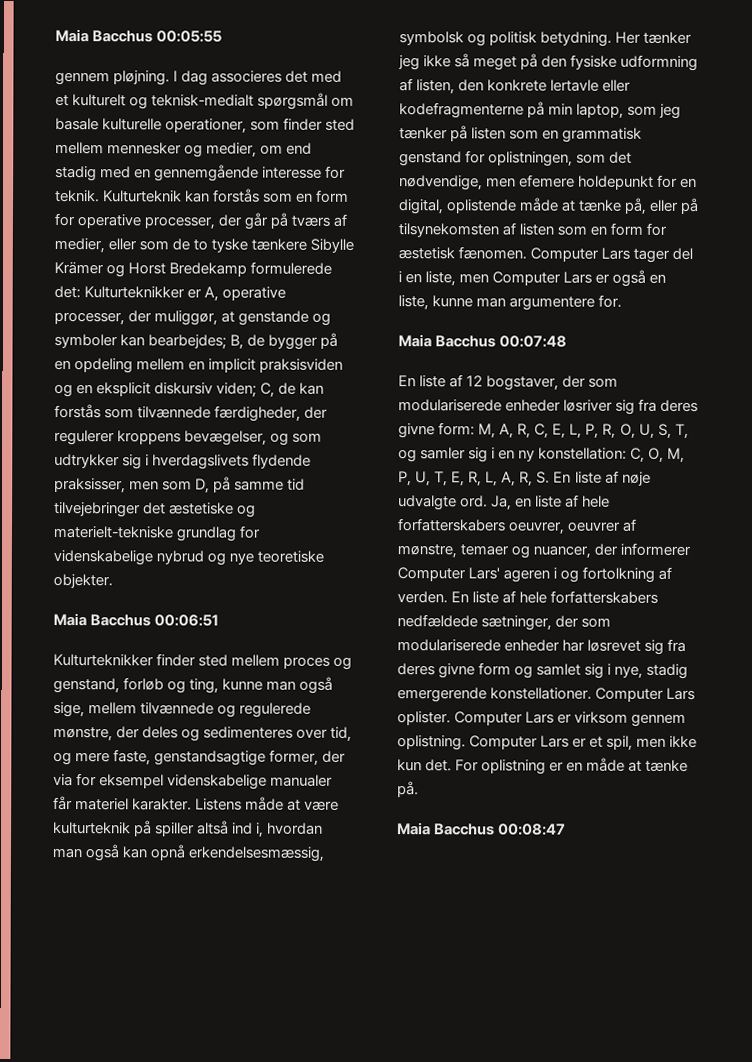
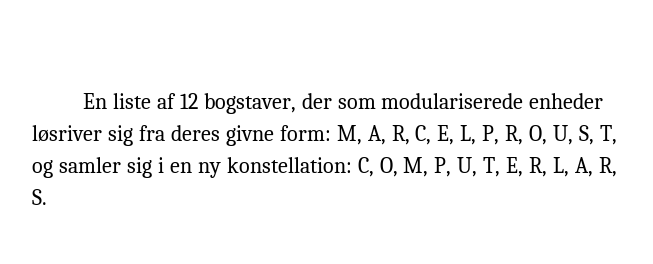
[55,28,223,43] [55,70,343,86] [55,92,355,110] [55,117,356,134] [55,141,313,158] [55,164,347,182] [55,188,350,203] [54,212,348,230] [54,237,355,254] [54,261,333,278] [54,285,287,302] [54,310,332,326] [54,332,339,350] [54,358,344,374] [54,382,325,398] [54,403,329,422] [54,429,323,446] [54,453,312,470] [54,476,306,494] [54,501,257,518] [53,525,262,542] [53,549,325,566] [53,573,113,589] [53,612,220,627] [53,653,353,670] [53,676,334,694] [53,701,312,718] [53,726,353,742] [53,749,347,766] [53,773,334,790] [53,795,340,811] [53,820,324,838] [52,844,326,862] [399,31,693,47] [398,53,699,72] [399,78,632,95] [399,101,682,119] [399,125,643,143] [399,150,633,167] [399,174,698,191] [398,197,700,215] [398,222,668,238] [398,246,694,263] [398,269,667,287] [398,294,623,311] [398,334,568,348] Maia Bacchus 00:05:55 // gennem pløjning. I dag associeres det med et kulturelt og teknisk-medialt spørgsmål om basale kulturelle operationer, som finder sted mellem mennesker og medier, om end stadig med en gennemgående interesse for teknik. Kulturteknik kan forstås som en form for operative processer, der går på tværs af medier, eller som de to tyske tænkere Sibylle Krämer og Horst Bredekamp formulerede det: Kulturteknikker er A, operative processer, der muliggør, at genstande og symboler kan bearbejdes; B, de bygger på en opdeling mellem en implicit praksisviden og en eksplicit diskursiv viden; C, de kan forstås som tilvænnede færdigheder, der regulerer kroppens bevægelser, og som udtrykker sig i hverdagslivets flydende praksisser, men som D, på samme tid tilvejebringer det æstetiske og materielt-tekniske grundlag for videnskabelige nybrud og nye teoretiske objekter. // Maia Bacchus 00:06:51 // Kulturteknikker finder sted mellem proces og genstand, forløb og ting, kunne man også sige, mellem tilvænnede og regulerede mønstre, der deles og sedimenteres over tid, og mere faste, genstandsagtige former, der via for eksempel videnskabelige manualer får materiel karakter. Listens måde at være kulturteknik på spiller altså ind i, hvordan man også kan opnå erkendelsesmæssig, symbolsk og politisk betydning. Her tænker jeg ikke så meget på den fysiske udformning af listen, den konkrete lertavle eller kodefragmenterne på min laptop, som jeg tænker på listen som en grammatisk genstand for oplistningen, som det nødvendige, men efemere holdepunkt for en digital, oplistende måde at tænke på, eller på tilsynekomsten af listen som en form for æstetisk fænomen. Computer Lars tager del i en liste, men Computer Lars er også en liste, kunne man argumentere for. // Maia Bacchus 00:07:48 // -> (82, 101) none
[553,470,651,486] [398,494,611,511] [397,518,638,535] [397,542,692,559] [397,566,673,583] [397,590,659,604] [397,614,612,631] [397,638,687,655] [397,662,689,679] [397,687,696,703] [397,711,687,727] [397,735,698,751] [397,757,689,775] [397,781,419,798] [397,822,567,836] En liste af nøje udvalgte ord. Ja, en liste af hele forfatterskabers oeuvrer, oeuvrer af mønstre, temaer og nuancer, der informerer Computer Lars' ageren i og fortolkning af verden. En liste af hele forfatterskabers nedfældede sætninger, der som modulariserede enheder har løsrevet sig fra deres givne form og samlet sig i nye, stadig emergerende konstellationer. Computer Lars oplister. Computer Lars er virksom gennem oplistning. Computer Lars er et spil, men ikke kun det. For oplistning er en måde at tænke på. // Maia Bacchus 00:08:47 -> (47, 197) none

